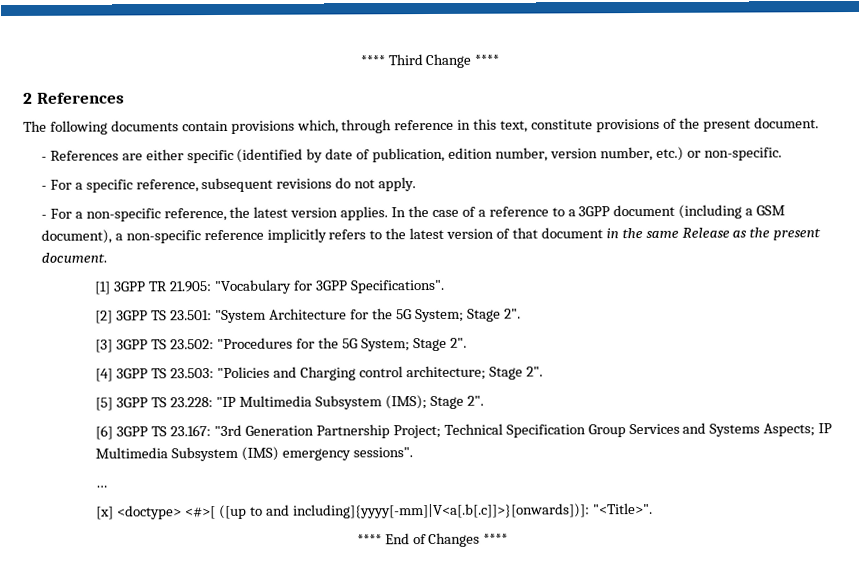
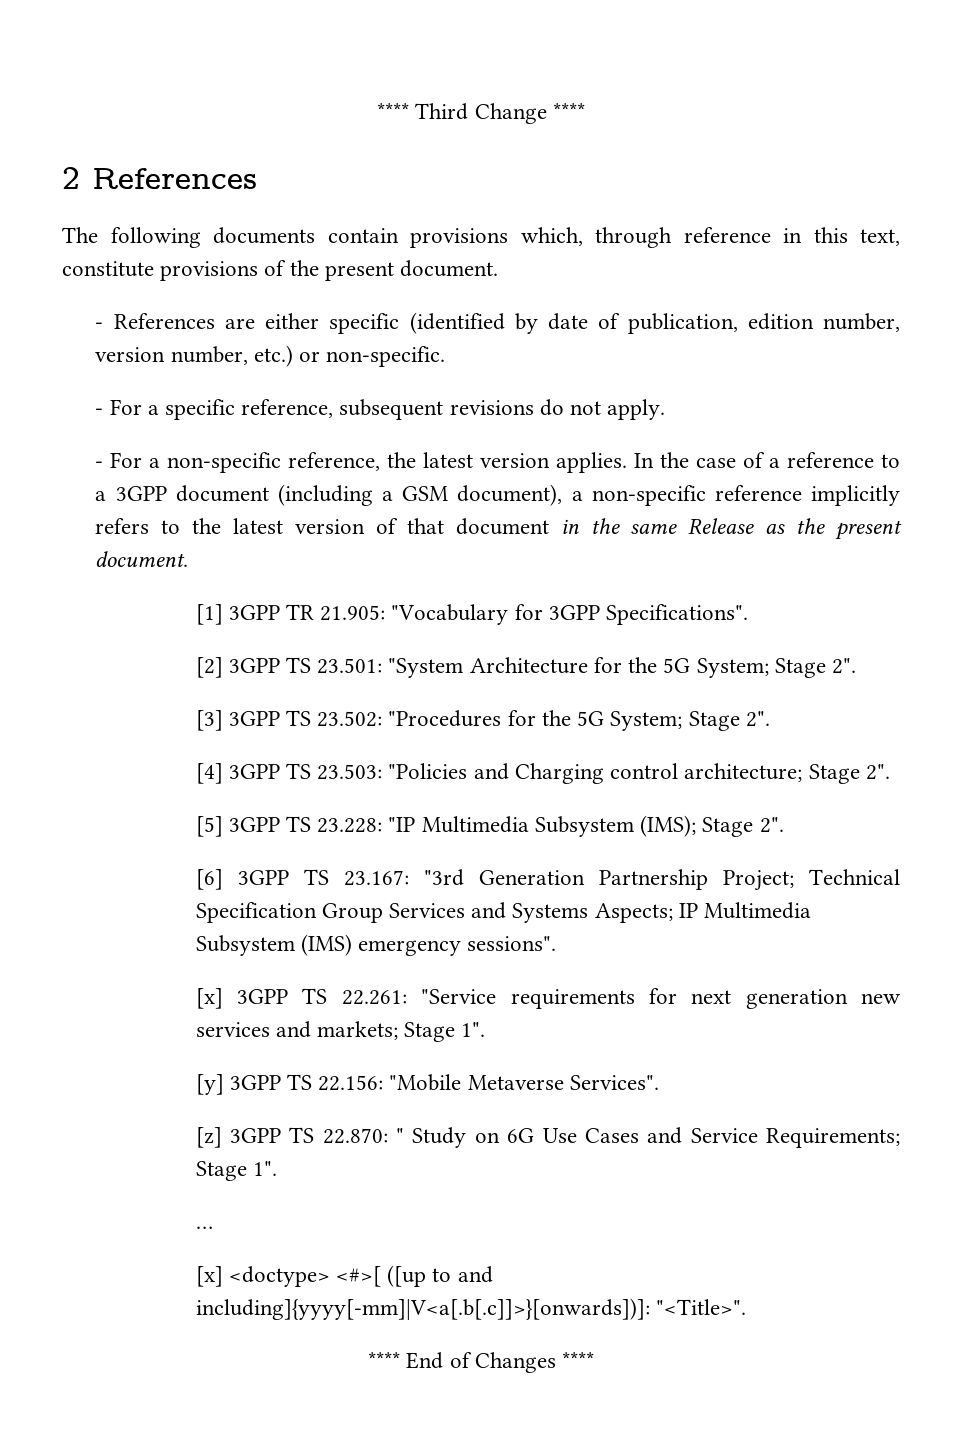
(414, 452) none -> [195,988,901,1009] [195,1021,486,1042] [195,1074,659,1095] [195,1127,900,1148] [195,1161,277,1181] // [x] 3GPP TS 22.261: "Service requirements for next generation new services and markets; Stage 1". // [y] 3GPP TS 22.156: "Mobile Metaverse Services". // [z] 3GPP TS 22.870: " Study on 6G Use Cases and Service Requirements; Stage 1".

